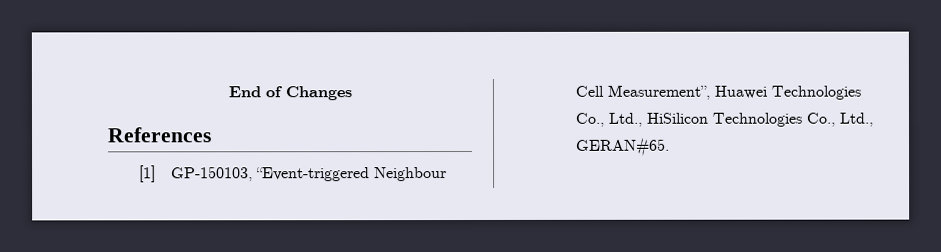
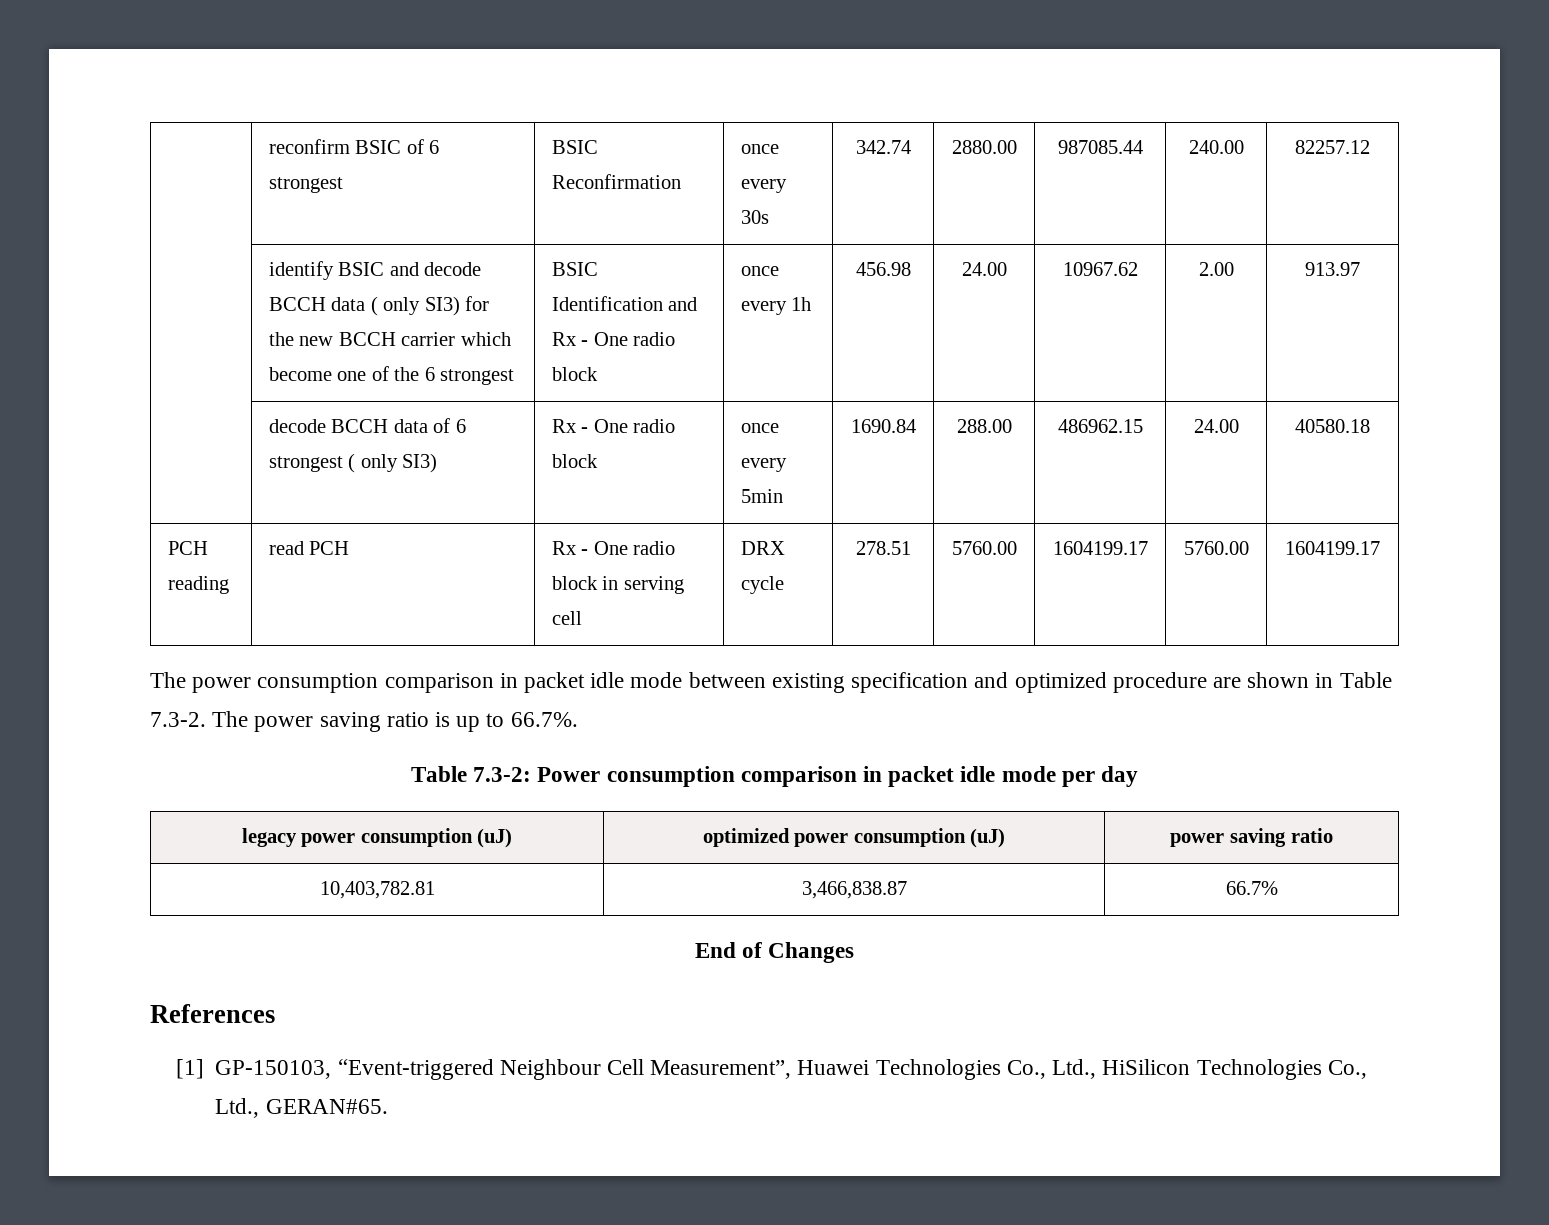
(227, 92) none -> [268,139,440,154] [268,177,343,193] [551,140,598,154] [551,174,681,189] [740,144,779,154] [740,179,787,193] [740,210,769,224] [855,140,911,154] [951,140,1017,154] [1057,140,1143,154] [1188,140,1244,154] [1295,140,1370,154] [268,261,482,280] [268,296,490,316] [268,332,511,346] [268,366,515,385] [551,262,598,276] [551,296,698,311] [551,332,676,346] [551,367,598,381] [740,266,779,276] [740,297,812,315] [855,262,911,276] [961,262,1007,276] [1062,262,1138,276] [1198,262,1234,276] [1305,262,1360,276] [268,418,466,433] [268,453,438,473] [551,419,676,433] [551,454,598,468] [740,423,779,433] [740,458,787,472] [740,489,783,503] [850,419,916,433] [956,419,1012,433] [1057,419,1143,433] [1193,419,1239,433] [1295,419,1370,433] [167,541,208,555] [167,576,229,594] [268,541,350,555] [551,541,676,555] [551,576,684,594] [551,611,582,625] [740,541,785,555] [740,576,784,594] [855,541,911,555] [951,541,1017,555] [1052,541,1148,555] [1183,541,1249,555] [1285,541,1380,555] [150,672,1392,693] [150,711,578,732] [410,766,1139,787] [241,828,513,848] [702,828,1006,848] [1170,828,1333,847] [319,881,435,899] [801,881,907,899] [1225,881,1278,895] | reconfirm BSIC of 6 strongest | BSIC Reconfirmation | once every 30s | 342.74 | 2880.00 | 987085.44 | 240.00 | 82257.12 // | identify BSIC and decode BCCH data ( only SI3) for the new BCCH carrier which become one of the 6 strongest | BSIC Identification and Rx - One radio block | once every 1h | 456.98 | 24.00 | 10967.62 | 2.00 | 913.97 // | decode BCCH data of 6 strongest ( only SI3) | Rx - One radio block | once every 5min | 1690.84 | 288.00 | 486962.15 | 24.00 | 40580.18 // PCH reading | read PCH | Rx - One radio block in serving cell | DRX cycle | 278.51 | 5760.00 | 1604199.17 | 5760.00 | 1604199.17 // The power consumption comparison in packet idle mode between existing specification and optimized procedure are shown in Table 7.3-2. The power saving ratio is up to 66.7%. // Table 7.3-2: Power consumption comparison in packet idle mode per day // legacy power consumption (uJ) | optimized power consumption (uJ) | power saving ratio // 10,403,782.81 | 3,466,838.87 | 66.7% //

